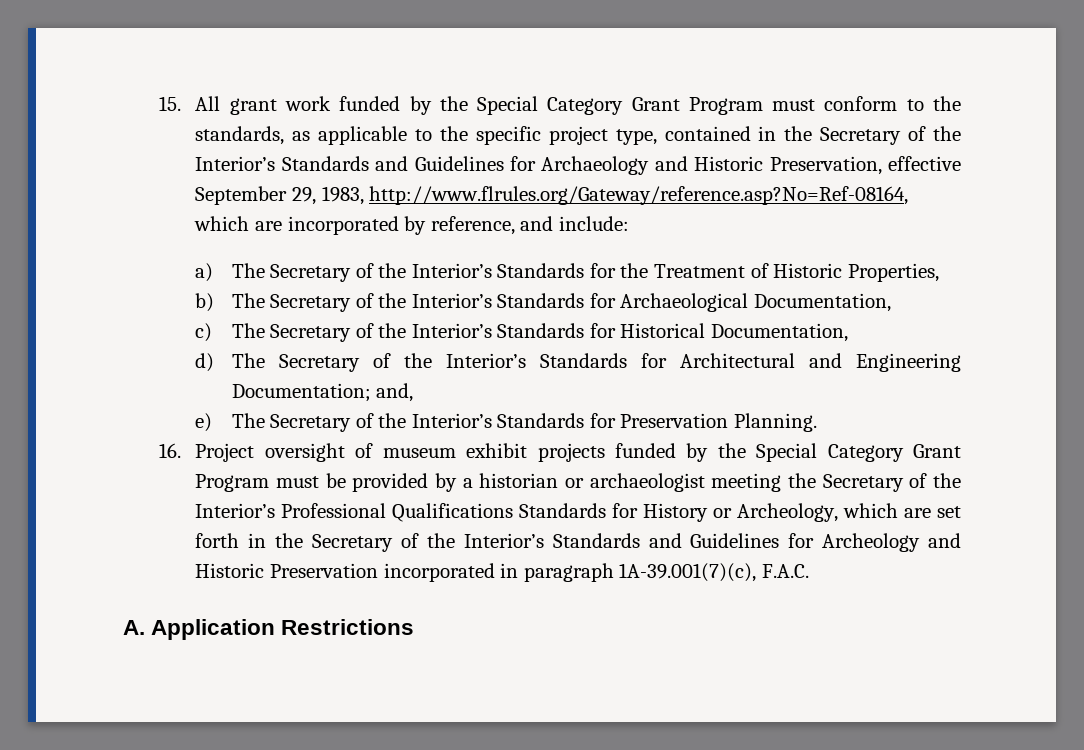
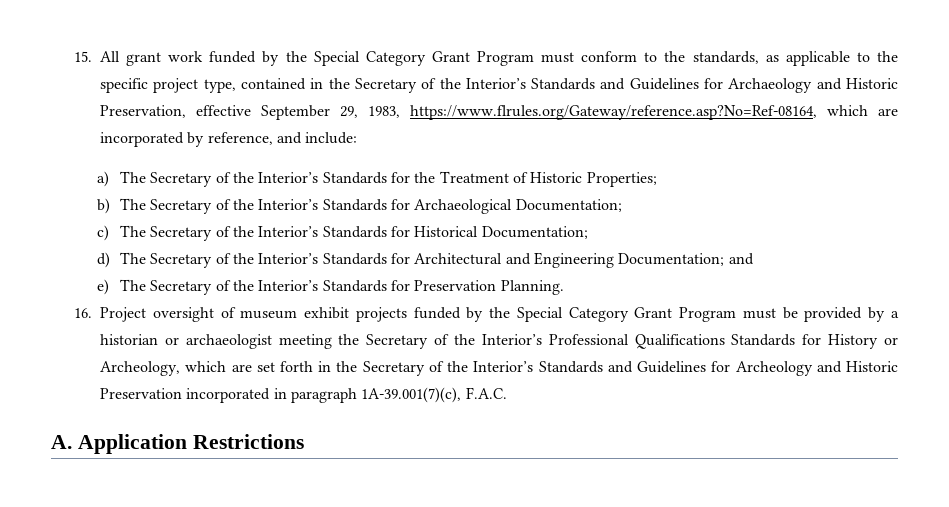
[369,186,909,205] http://www.flrules.org/Gateway/reference.asp?No=Ref-08164, -> [410,105,818,120] https://www.flrules.org/Gateway/reference.asp?No=Ref-08164,
[847,263,939,282] Properties, -> [586,172,657,187] Properties;
[754,293,892,312] Documentation, -> [515,199,622,212] Documentation;
[711,323,849,342] Documentation, -> [481,226,588,239] Documentation;
[376,383,414,402] and, -> [728,253,754,265] and

